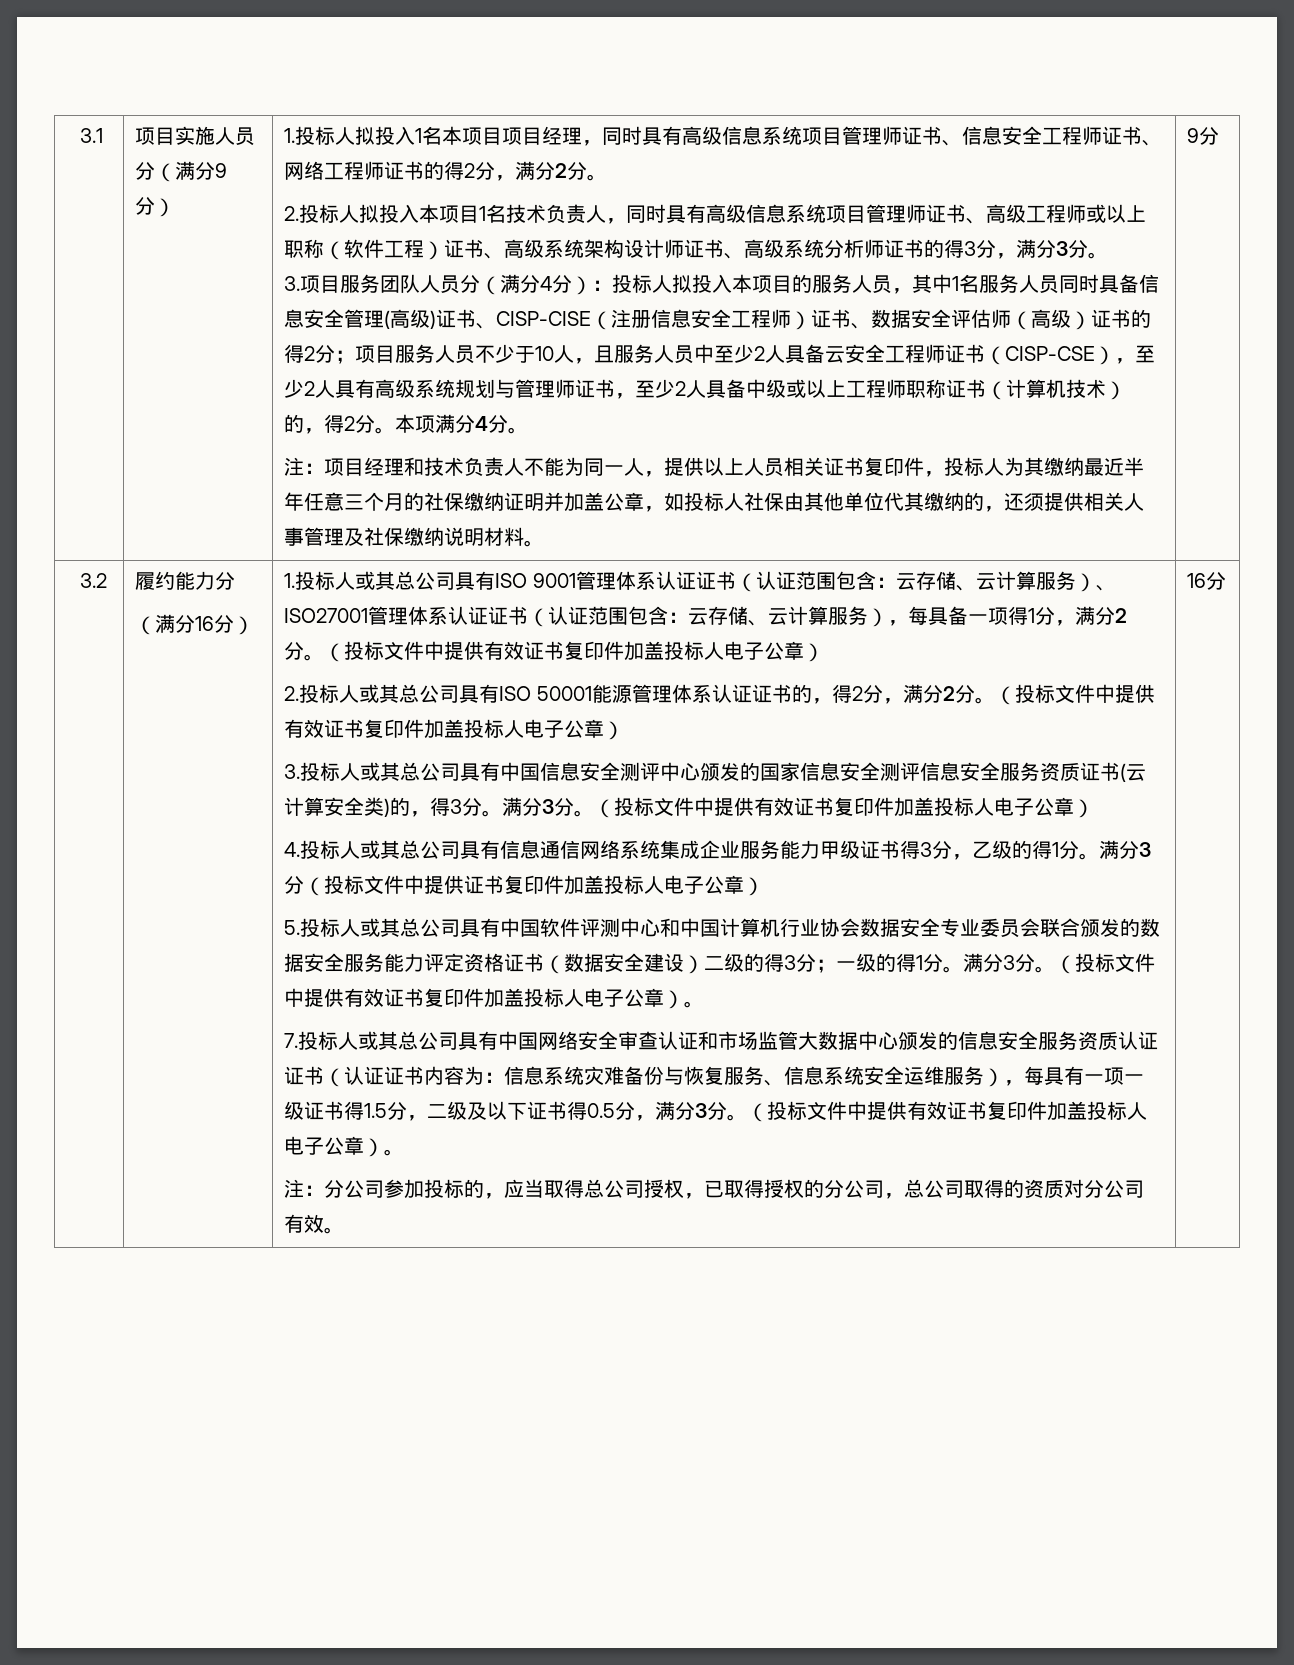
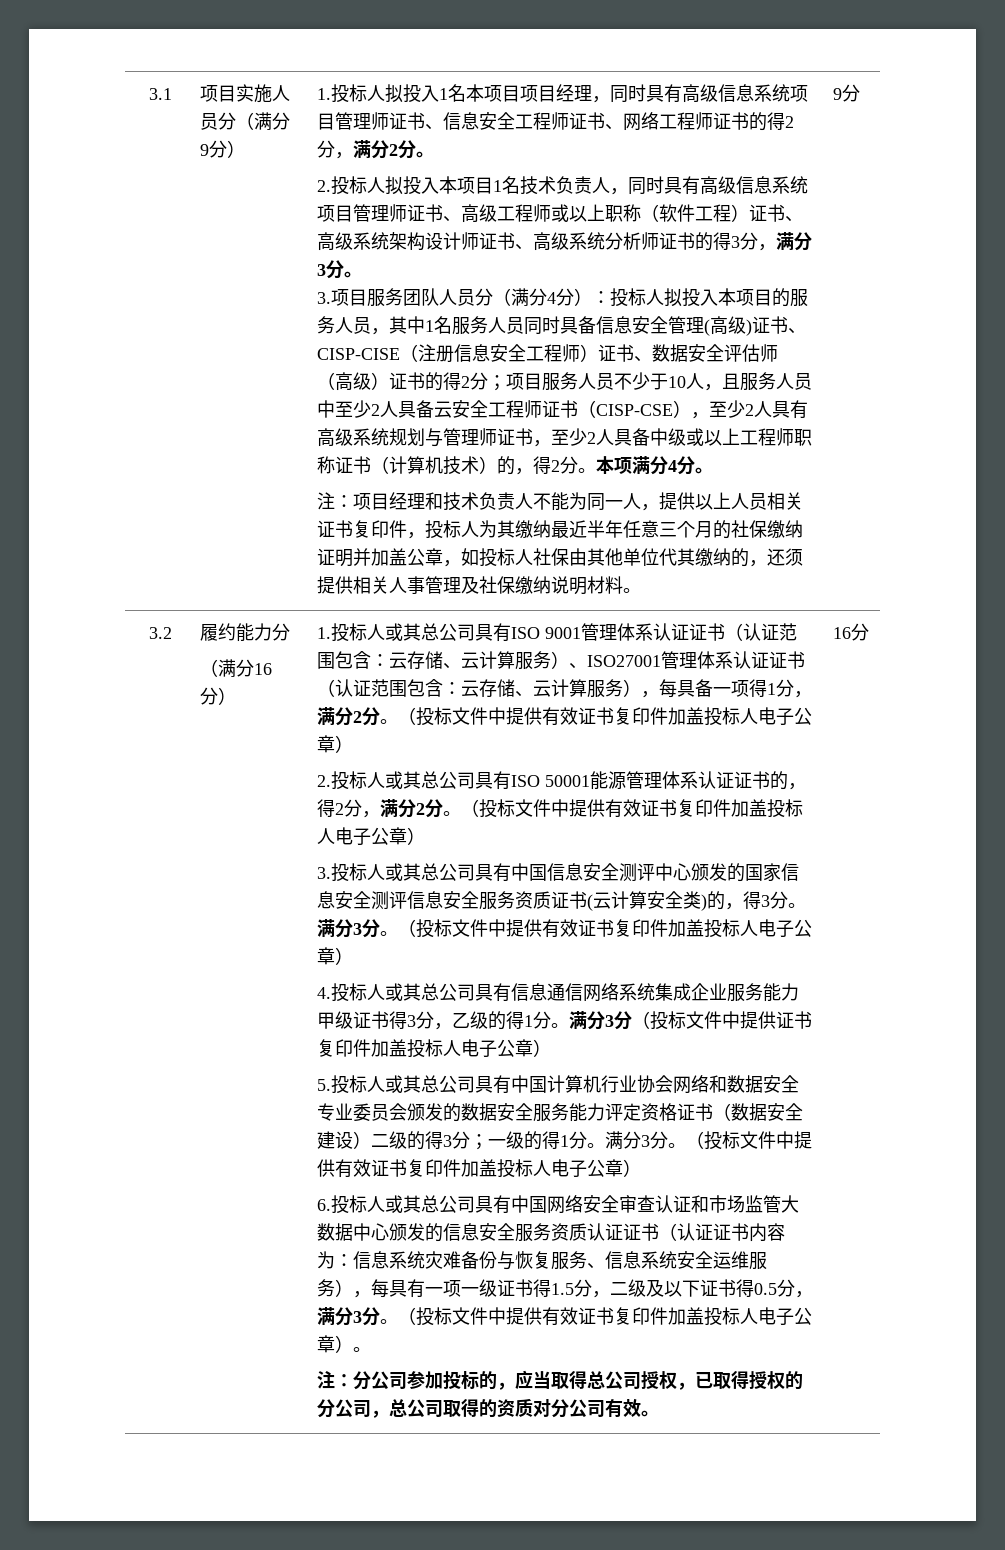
[540,918,721,937] 软件评测中心和中国 -> (548, 1084) none
(861, 927) none -> [673,1075,728,1094] 网络和
[1040,918,1081,937] 联合 -> (408, 1112) none
[684,1001,705,1008] [284,1033,299,1048] 。 // 7. -> [317,1199,332,1211] // 6.

